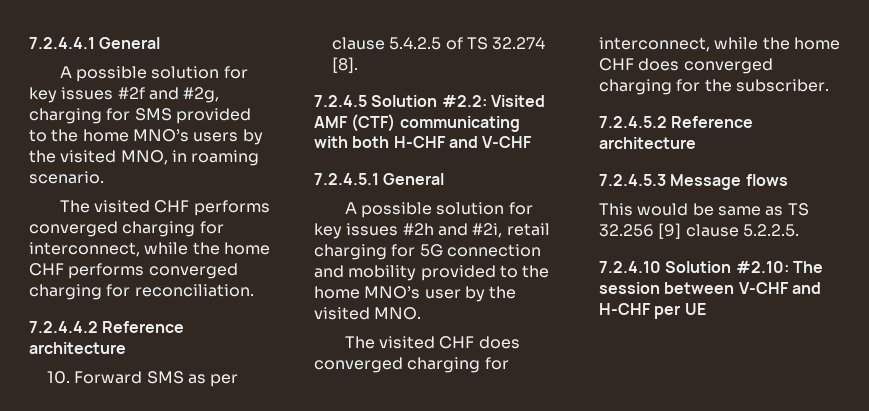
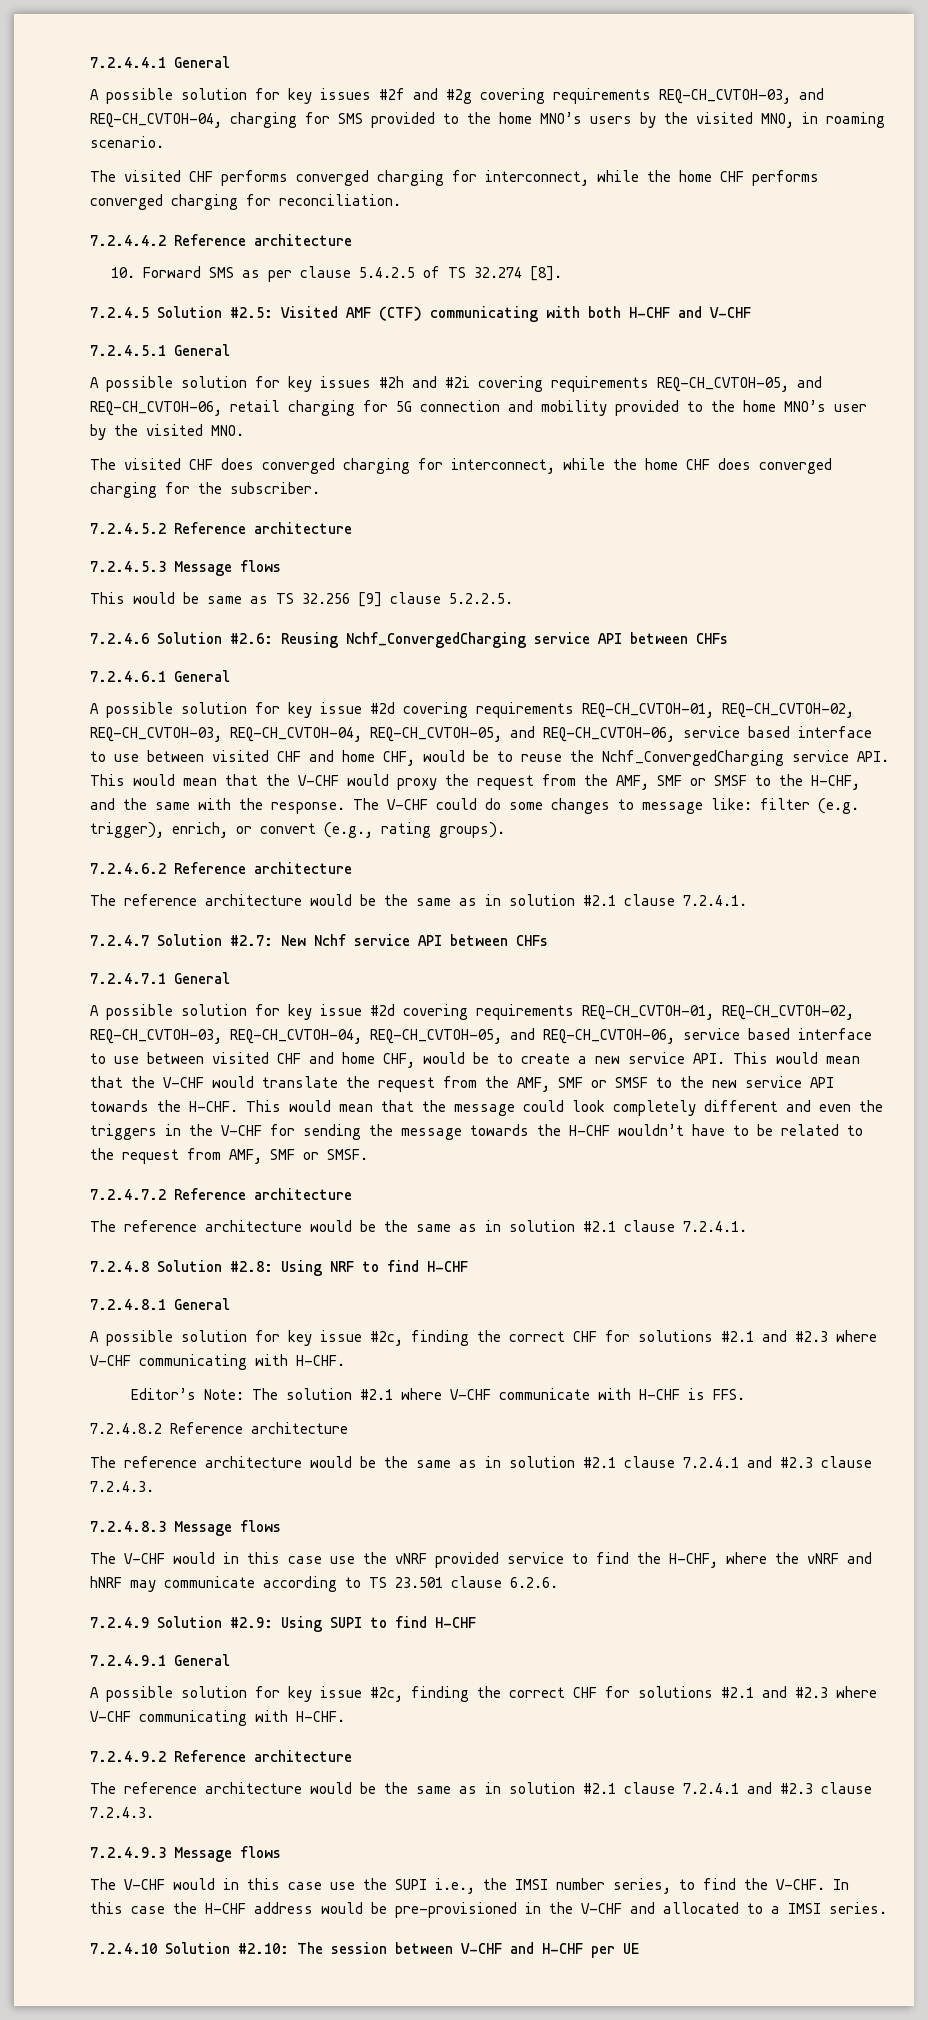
[183,87,220,103] #2g, -> [446,88,824,104] [90,113,222,128] #2g covering requirements REQ-CH_CVTOH-03, and REQ-CH_CVTOH-04,
[441,95,487,107] #2.2: -> [230,307,273,318] #2.5:
[472,223,503,238] #2i, -> [445,376,822,392] [90,401,222,416] #2i covering requirements REQ-CH_CVTOH-05, and REQ-CH_CVTOH-06,
(799, 230) none -> [90,632,728,648] [90,670,230,682] [90,702,854,718] [90,726,872,742] [90,750,889,766] [90,774,860,790] [90,798,859,814] [90,822,505,838] [90,862,352,874] [90,894,747,906] [90,934,548,946] [90,972,230,984] [90,1004,854,1020] [90,1028,872,1044] [90,1052,860,1068] [90,1076,834,1092] [90,1100,883,1116] [90,1124,863,1140] [90,1148,368,1164] [90,1188,352,1200] [90,1220,747,1232] [90,1260,468,1276] [90,1298,230,1310] [90,1330,877,1346] [90,1354,345,1370] [131,1388,746,1400] [90,1422,348,1434] [90,1456,872,1468] [90,1481,154,1492] [90,1520,281,1536] [90,1552,872,1568] [90,1576,558,1592] [90,1616,476,1632] [90,1654,230,1666] [90,1686,877,1702] [90,1710,345,1726] [90,1750,352,1762] [90,1782,872,1794] [90,1807,154,1818] [90,1846,281,1862] [90,1878,849,1894] [90,1902,887,1918] // 7.2.4.6 Solution #2.6: Reusing Nchf_ConvergedCharging service API between CHFs // 7.2.4.6.1 General // A possible solution for key issue #2d covering requirements REQ-CH_CVTOH-01, REQ-CH_CVTOH-02, REQ-CH_CVTOH-03, REQ-CH_CVTOH-04, REQ-CH_CVTOH-05, and REQ-CH_CVTOH-06, service based interface to use between visited CHF and home CHF, would be to reuse the Nchf_ConvergedCharging service API. This would mean that the V-CHF would proxy the request from the AMF, SMF or SMSF to the H-CHF, and the same with the response. The V-CHF could do some changes to message like: filter (e.g. trigger), enrich, or convert (e.g., rating groups). // 7.2.4.6.2 Reference architecture // The reference architecture would be the same as in solution #2.1 clause 7.2.4.1. // 7.2.4.7 Solution #2.7: New Nchf service API between CHFs // 7.2.4.7.1 General // A possible solution for key issue #2d covering requirements REQ-CH_CVTOH-01, REQ-CH_CVTOH-02, REQ-CH_CVTOH-03, REQ-CH_CVTOH-04, REQ-CH_CVTOH-05, and REQ-CH_CVTOH-06, service based interface to use between visited CHF and home CHF, would be to create a new service API. This would mean that the V-CHF would translate the request from the AMF, SMF or SMSF to the new service API towards the H-CHF. This would mean that the message could look completely different and even the triggers in the V-CHF for sending the message towards the H-CHF wouldn’t have to be related to the request from AMF, SMF or SMSF. // 7.2.4.7.2 Reference architecture // The reference architecture would be the same as in solution #2.1 clause 7.2.4.1. // 7.2.4.8 Solution #2.8: Using NRF to find H-CHF // 7.2.4.8.1 General // A possible solution for key issue #2c, finding the correct CHF for solutions #2.1 and #2.3 where V-CHF communicating with H-CHF. // Editor’s Note: The solution #2.1 where V-CHF communicate with H-CHF is FFS. // 7.2.4.8.2 Reference architecture // The reference architecture would be the same as in solution #2.1 clause 7.2.4.1 and #2.3 clause 7.2.4.3. // 7.2.4.8.3 Message flows // The V-CHF would in this case use the vNRF provided service to find the H-CHF, where the vNRF and hNRF may communicate according to TS 23.501 clause 6.2.6. // 7.2.4.9 Solution #2.9: Using SUPI to find H-CHF // 7.2.4.9.1 General // A possible solution for key issue #2c, finding the correct CHF for solutions #2.1 and #2.3 where V-CHF communicating with H-CHF. // 7.2.4.9.2 Reference architecture // The reference architecture would be the same as in solution #2.1 clause 7.2.4.1 and #2.3 clause 7.2.4.3. // 7.2.4.9.3 Message flows // The V-CHF would in this case use the SUPI i.e., the IMSI number series, to find the V-CHF. In this case the H-CHF address would be pre-provisioned in the V-CHF and allocated to a IMSI series.

